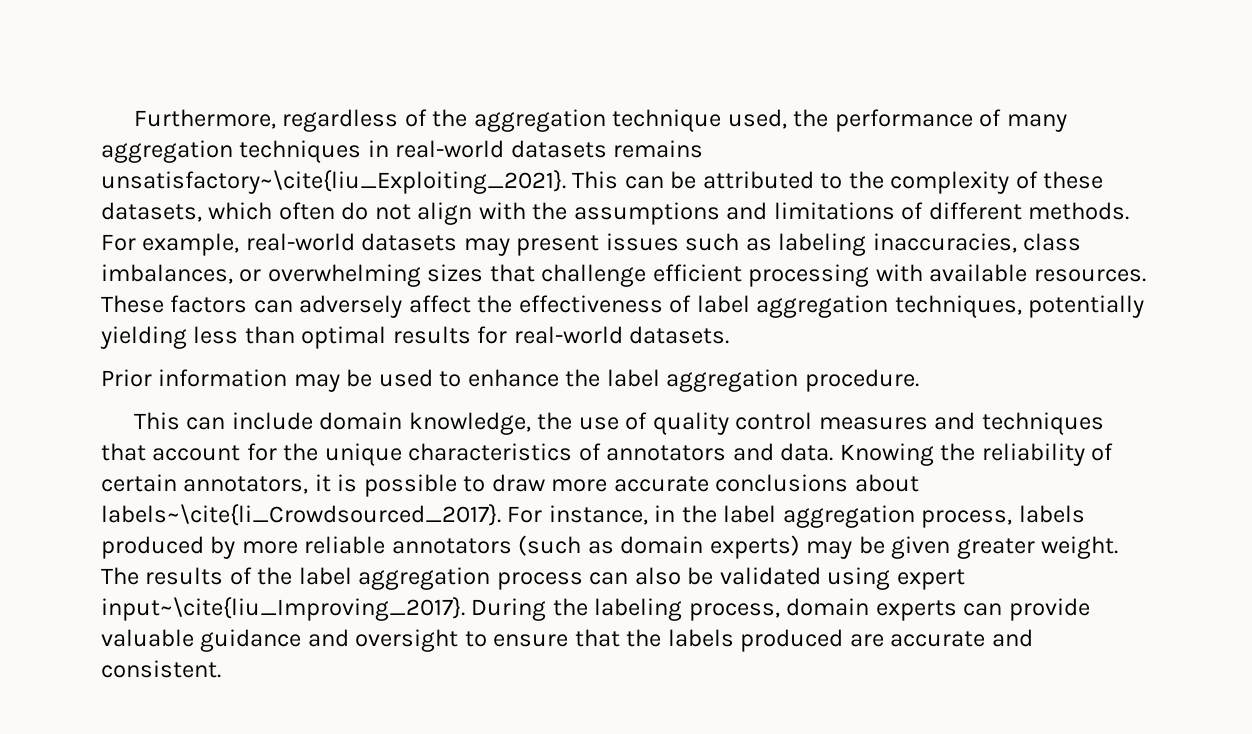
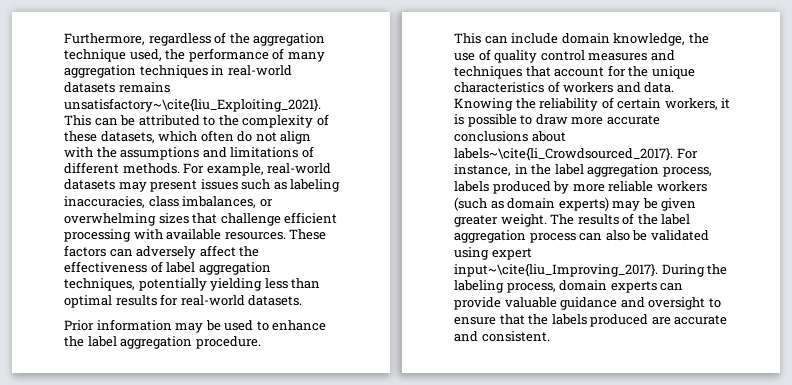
[606,445,727,461] annotators -> [563,82,614,93] workers
[183,476,309,494] annotators, -> [664,98,718,110] workers,
[391,538,512,554] annotators -> [656,181,707,192] workers

